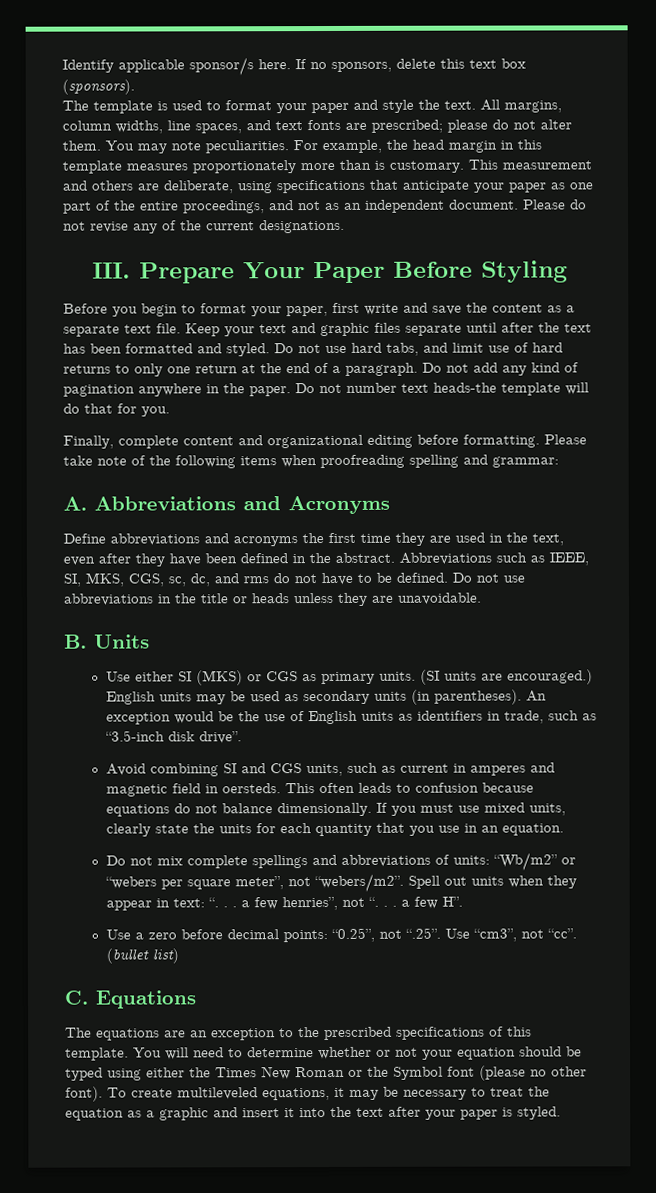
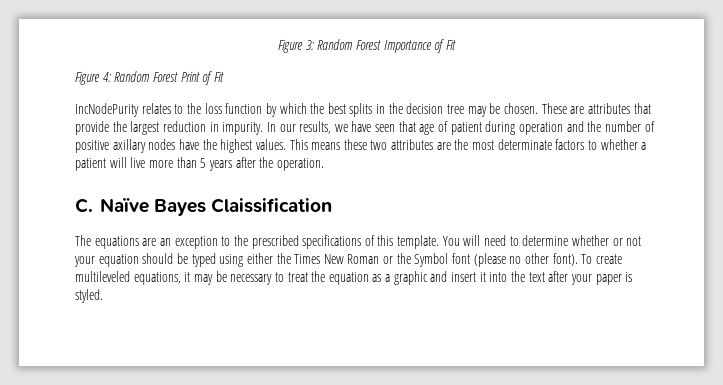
[62,57,526,76] [62,79,135,95] [62,99,562,114] [62,119,572,134] [62,139,542,154] [62,159,592,174] [62,179,594,194] [63,199,587,214] [63,219,345,234] [91,260,568,284] [63,302,575,317] [63,322,592,337] [63,342,563,357] [63,362,579,377] [63,382,589,397] [63,403,170,417] [63,434,587,449] [63,454,559,469] [63,495,390,515] [63,532,564,547] [63,552,589,567] [63,572,525,587] [63,592,482,606] [64,634,150,649] [105,669,593,686] [105,689,547,705] [105,710,597,725] [104,730,242,744] [105,762,555,777] [105,782,534,797] [105,802,566,817] [105,822,564,837] [105,852,576,871] [104,873,577,893] [105,896,463,911] [105,927,577,943] [105,948,179,964] [64,990,197,1009] Identify applicable sponsor/s here. If no sponsors, delete this text box (sponsors). // The template is used to format your paper and style the text. All margins, column widths, line spaces, and text fonts are prescribed; please do not alter them. You may note peculiarities. For example, the head margin in this template measures proportionately more than is customary. This measurement and others are deliberate, using specifications that anticipate your paper as one part of the entire proceedings, and not as an independent document. Please do not revise any of the current designations. // III. Prepare Your Paper Before Styling // Before you begin to format your paper, first write and save the content as a separate text file. Keep your text and graphic files separate until after the text has been formatted and styled. Do not use hard tabs, and limit use of hard returns to only one return at the end of a paragraph. Do not add any kind of pagination anywhere in the paper. Do not number text heads-the template will do that for you. // Finally, complete content and organizational editing before formatting. Please take note of the following items when proofreading spelling and grammar: // A. Abbreviations and Acronyms // Define abbreviations and acronyms the first time they are used in the text, even after they have been defined in the abstract. Abbreviations such as IEEE, SI, MKS, CGS, sc, dc, and rms do not have to be defined. Do not use abbreviations in the title or heads unless they are unavoidable. // B. Units // Use either SI (MKS) or CGS as primary units. (SI units are encouraged.) English units may be used as secondary units (in parentheses). An exception would be the use of English units as identifiers in trade, such as “3.5-inch disk drive”. // Avoid combining SI and CGS units, such as current in amperes and magnetic field in oersteds. This often leads to confusion because equations do not balance dimensionally. If you must use mixed units, clearly state the units for each quantity that you use in an equation. // Do not mix complete spellings and abbreviations of units: “Wb/m2” or “webers per square meter”, not “webers/m2”. Spell out units when they appear in text: “. . . a few henries”, not “. . . a few H”. // Use a zero before decimal points: “0.25”, not “.25”. Use “cm3”, not “cc”. (bullet list) // C. Equations -> [278,39,456,53] [75,71,224,85] [75,103,651,117] [75,121,655,135] [75,139,647,153] [75,157,324,171] [75,198,333,216] Figure 3: Random Forest Importance of Fit // Figure 4: Random Forest Print of Fit // IncNodePurity relates to the loss function by which the best splits in the decision tree may be chosen. These are attributes that provide the largest reduction in impurity. In our results, we have seen that age of patient during operation and the number of positive axillary nodes have the highest values. This means these two attributes are the most determinate factors to whether a patient will live more than 5 years after the operation. // C. Naïve Bayes Claissification

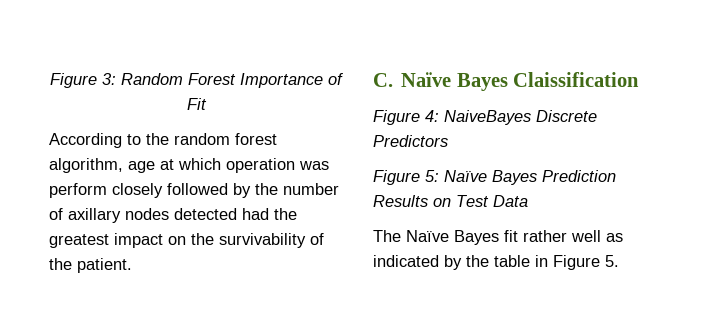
[75,71,224,85] [75,103,651,117] [75,121,584,135] Figure 4: Random Forest Print of Fit // IncNodePurity relates to the loss function by which the best splits in the decision tree may be chosen. These are attributes that provide the largest reduction in impurity. In our results, we have seen that age of patient during operation and -> [49,133,277,148] [49,158,329,173] [49,183,251,198] According to the random forest algorithm, age at which operation was perform closely followed by
[75,140,109,153] positive -> (63, 214) none
[178,139,647,153] [75,157,324,171] [75,198,333,216] [75,235,642,249] [74,253,622,267] [75,271,633,285] [75,289,103,303] have the highest values. This means these two attributes are the most determinate factors to whether a patient will live more than 5 years after the operation. // C. Naïve Bayes Claissification // The equations are an exception to the prescribed specifications of this template. You will need to determine whether or not your equation should be typed using either the Times New Roman or the Symbol font (please no other font). To create multileveled equations, it may be necessary to treat the equation as a graphic and insert it into the text after your paper is styled. -> [174,208,297,220] [49,233,324,248] [49,258,132,273] [373,72,640,91] [373,110,597,125] [373,135,448,147] [373,170,616,185] [373,195,528,207] [373,230,623,245] [373,255,619,270] detected had the greatest impact on the survivability of the patient. // C. Naïve Bayes Claissification // Figure 4: NaiveBayes Discrete Predictors // Figure 5: Naïve Bayes Prediction Results on Test Data // The Naïve Bayes fit rather well as indicated by the table in Figure 5.

